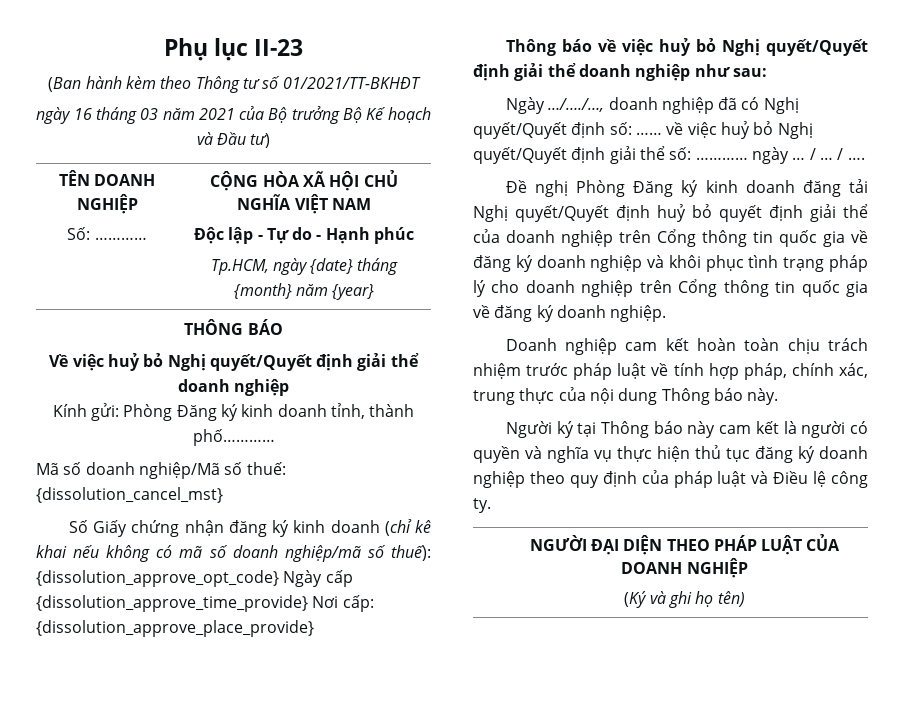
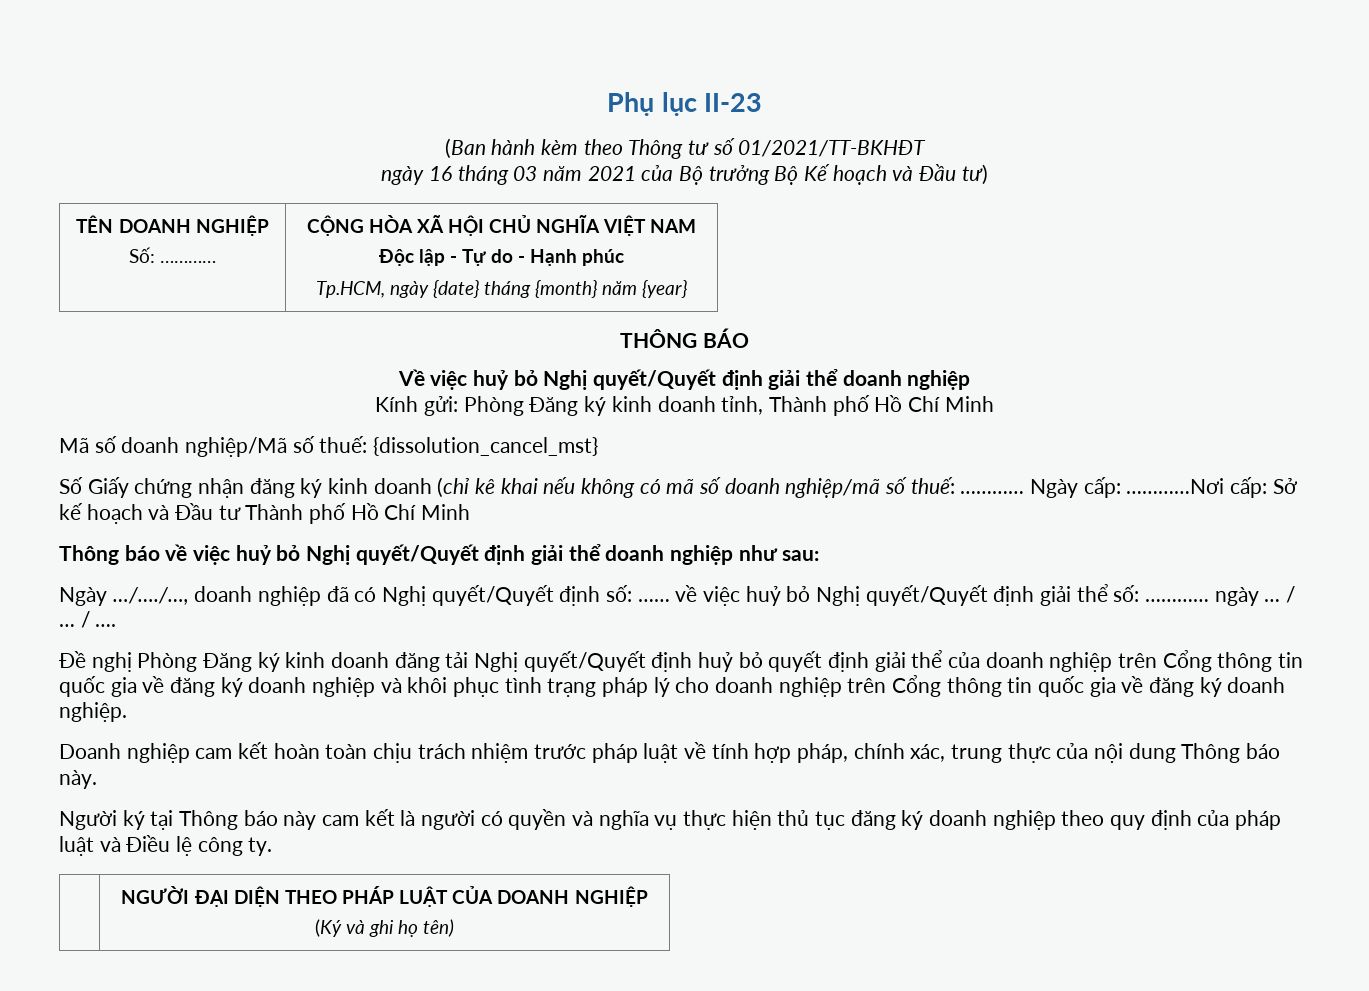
[369,404,415,417] [192,429,275,446] thành phố………… -> [768,395,994,416] Thành phố Hồ Chí Minh
[391,545,431,561] [36,570,353,587] [36,595,374,612] [36,620,314,637] thuế): {dissolution_approve_opt_code} Ngày cấp {dissolution_approve_time_provide} Nơi cấp: {dissolution_approve_place_provide} -> [910,477,1298,498] [59,503,471,524] thuế: ………… Ngày cấp: …………Nơi cấp: Sở kế hoạch và Đầu tư Thành phố Hồ Chí Minh

